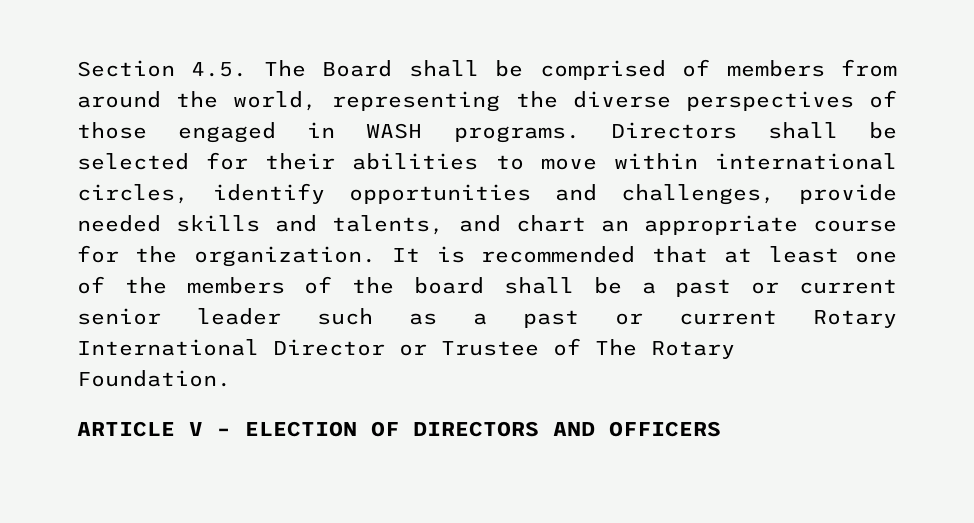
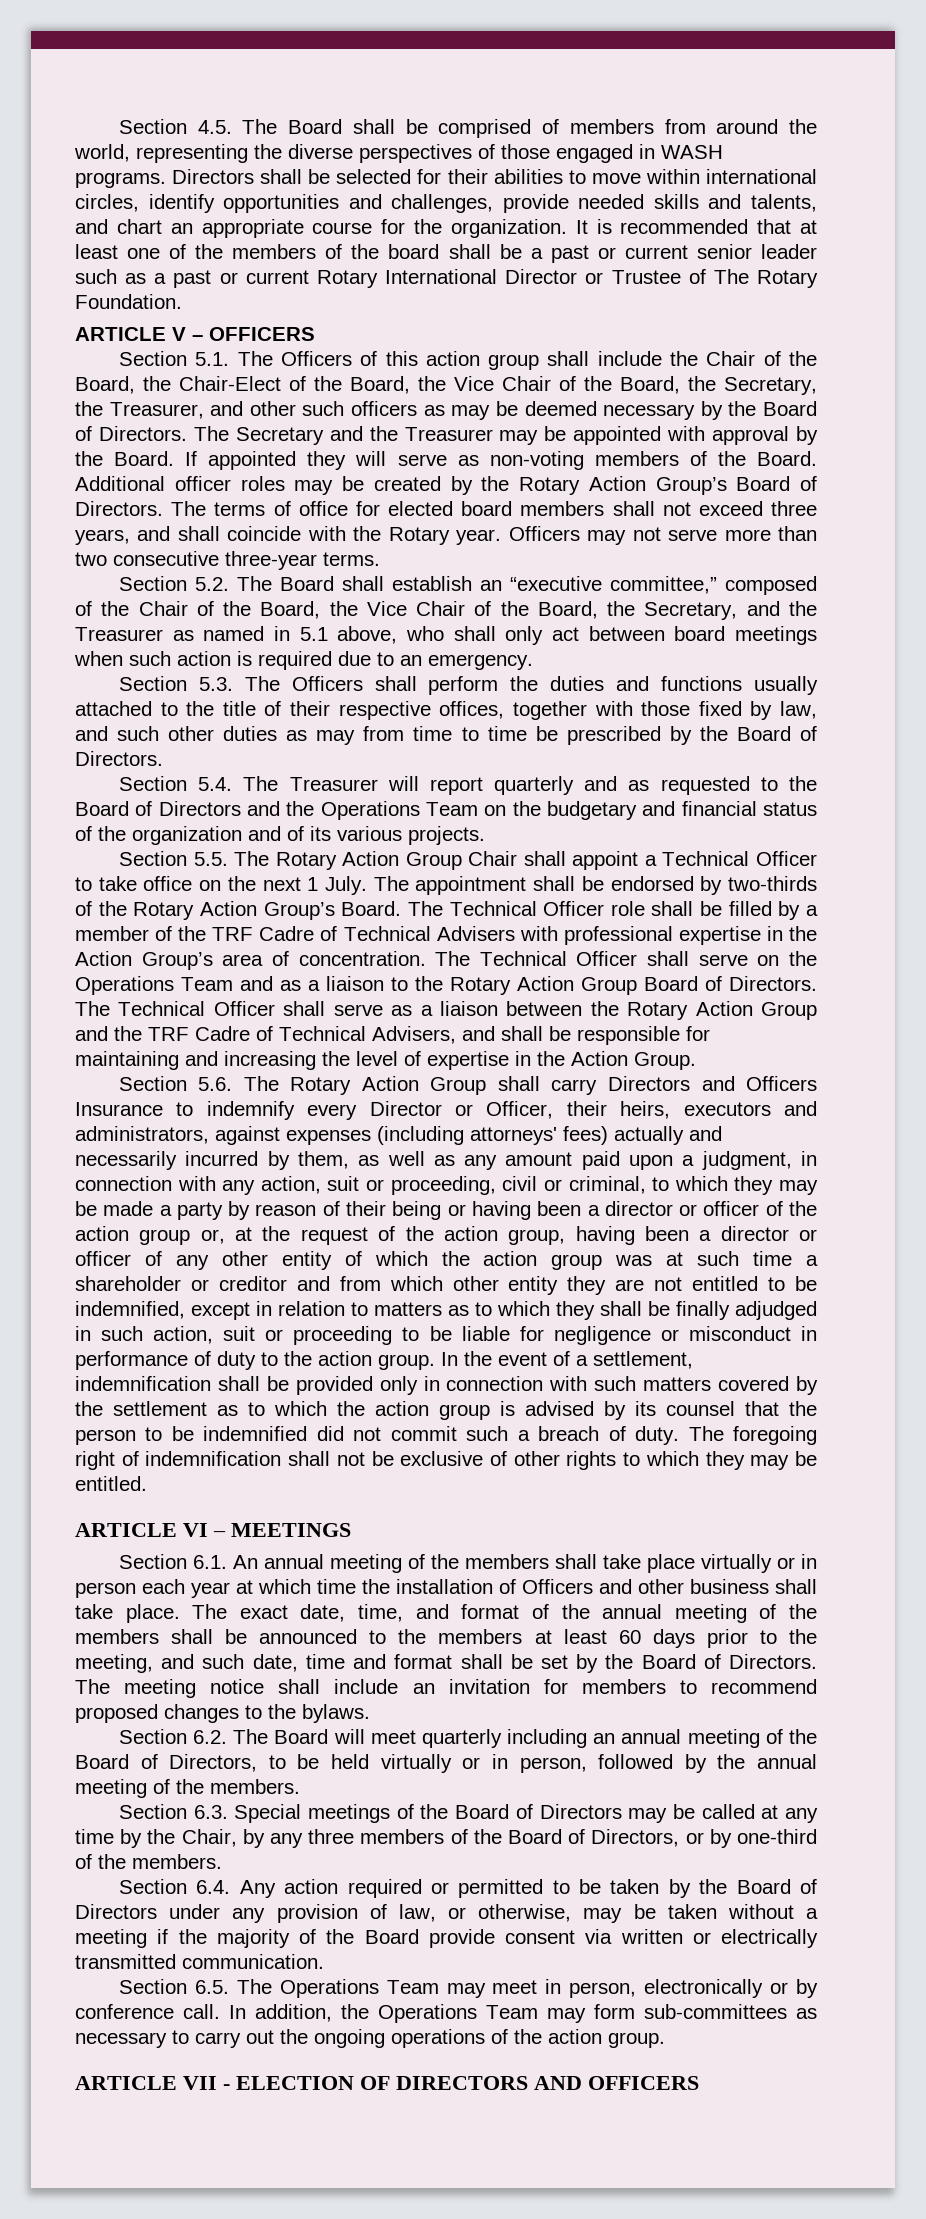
(231, 432) none -> [209,327,315,341] [118,351,817,370] [75,376,817,395] [75,401,818,420] [75,426,818,445] [75,451,818,470] [75,476,817,495] [75,501,817,516] [75,526,817,545] [75,551,380,570] [118,576,817,595] [75,601,817,620] [75,626,817,645] [74,651,533,670] [118,676,819,695] [75,701,818,720] [75,726,818,745] [75,751,163,766] [118,776,817,795] [75,801,818,820] [75,826,485,845] [118,851,817,870] [75,876,817,895] [75,901,818,920] [75,926,818,945] [75,951,817,970] [75,976,817,995] [75,1001,817,1020] [75,1026,710,1045] [75,1051,696,1070] [118,1076,817,1095] [75,1101,817,1120] [75,1126,722,1145] [75,1151,817,1170] [75,1176,819,1195] [75,1201,817,1220] [75,1226,817,1245] [75,1251,819,1270] [75,1276,817,1295] [75,1301,817,1320] [75,1326,818,1345] [75,1351,693,1370] [75,1376,818,1395] [75,1401,817,1420] [75,1426,817,1445] [75,1451,817,1470] [75,1476,147,1491] [75,1523,351,1537] [118,1554,818,1573] [75,1579,817,1598] [75,1604,818,1623] [75,1629,818,1648] [75,1654,817,1673] [75,1679,818,1698] [75,1704,370,1723] [118,1729,817,1748] [75,1754,818,1773] [75,1779,300,1798] [118,1804,819,1823] [75,1829,818,1848] [75,1854,222,1869] [118,1879,817,1898] [75,1904,818,1923] [75,1929,818,1948] [75,1954,324,1969] [118,1979,818,1998] [75,2004,817,2023] [75,2029,665,2048] [75,2076,230,2090] OFFICERS // Section 5.1. The Officers of this action group shall include the Chair of the Board, the Chair-Elect of the Board, the Vice Chair of the Board, the Secretary, the Treasurer, and other such officers as may be deemed necessary by the Board of Directors. The Secretary and the Treasurer may be appointed with approval by the Board. If appointed they will serve as non-voting members of the Board. Additional officer roles may be created by the Rotary Action Group’s Board of Directors. The terms of office for elected board members shall not exceed three years, and shall coincide with the Rotary year. Officers may not serve more than two consecutive three-year terms. // Section 5.2. The Board shall establish an “executive committee,” composed of the Chair of the Board, the Vice Chair of the Board, the Secretary, and the Treasurer as named in 5.1 above, who shall only act between board meetings when such action is required due to an emergency. // Section 5.3. The Officers shall perform the duties and functions usually attached to the title of their respective offices, together with those fixed by law, and such other duties as may from time to time be prescribed by the Board of Directors. // Section 5.4. The Treasurer will report quarterly and as requested to the Board of Directors and the Operations Team on the budgetary and financial status of the organization and of its various projects. // Section 5.5. The Rotary Action Group Chair shall appoint a Technical Officer to take office on the next 1 July. The appointment shall be endorsed by two-thirds of the Rotary Action Group’s Board. The Technical Officer role shall be filled by a member of the TRF Cadre of Technical Advisers with professional expertise in the Action Group’s area of concentration. The Technical Officer shall serve on the Operations Team and as a liaison to the Rotary Action Group Board of Directors. The Technical Officer shall serve as a liaison between the Rotary Action Group and the TRF Cadre of Technical Advisers, and shall be responsible for maintaining and increasing the level of expertise in the Action Group. // Section 5.6. The Rotary Action Group shall carry Directors and Officers Insurance to indemnify every Director or Officer, their heirs, executors and administrators, against expenses (including attorneys' fees) actually and necessarily incurred by them, as well as any amount paid upon a judgment, in connection with any action, suit or proceeding, civil or criminal, to which they may be made a party by reason of their being or having been a director or officer of the action group or, at the request of the action group, having been a director or officer of any other entity of which the action group was at such time a shareholder or creditor and from which other entity they are not entitled to be indemnified, except in relation to matters as to which they shall be finally adjudged in such action, suit or proceeding to be liable for negligence or misconduct in performance of duty to the action group. In the event of a settlement, indemnification shall be provided only in connection with such matters covered by the settlement as to which the action group is advised by its counsel that the person to be indemnified did not commit such a breach of duty. The foregoing right of indemnification shall not be exclusive of other rights to which they may be entitled. // ARTICLE VI – MEETINGS // Section 6.1. An annual meeting of the members shall take place virtually or in person each year at which time the installation of Officers and other business shall take place. The exact date, time, and format of the annual meeting of the members shall be announced to the members at least 60 days prior to the meeting, and such date, time and format shall be set by the Board of Directors. The meeting notice shall include an invitation for members to recommend proposed changes to the bylaws. // Section 6.2. The Board will meet quarterly including an annual meeting of the Board of Directors, to be held virtually or in person, followed by the annual meeting of the members. // Section 6.3. Special meetings of the Board of Directors may be called at any time by the Chair, by any three members of the Board of Directors, or by one-third of the members. // Section 6.4. Any action required or permitted to be taken by the Board of Directors under any provision of law, or otherwise, may be taken without a meeting if the majority of the Board provide consent via written or electrically transmitted communication. // Section 6.5. The Operations Team may meet in person, electronically or by conference call. In addition, the Operations Team may form sub-committees as necessary to carry out the ongoing operations of the action group. // ARTICLE VII -

